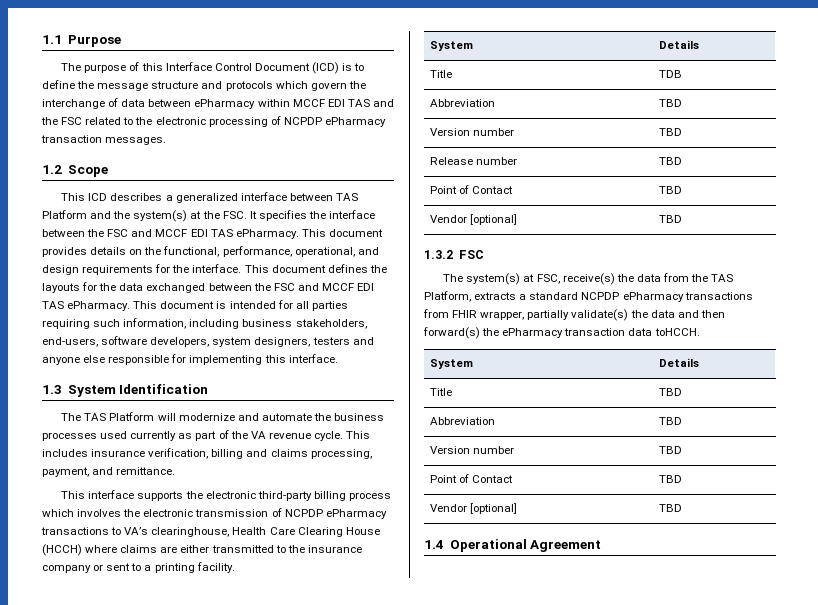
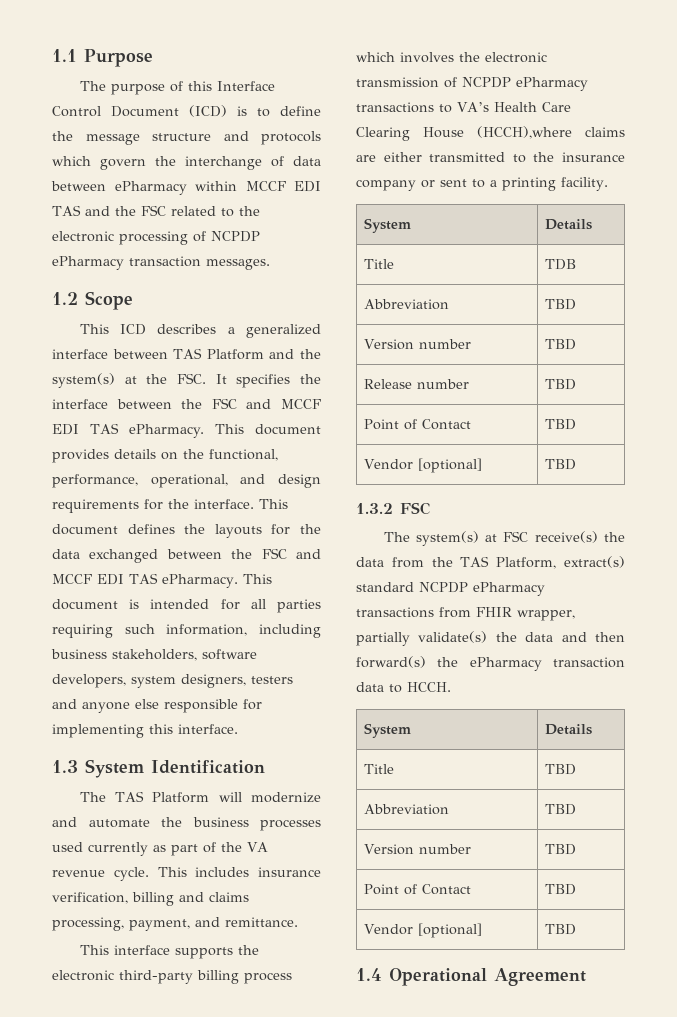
[42,337,98,347] end-users, -> (197, 655) none
[151,527,230,537] clearinghouse, -> (489, 107) none
[42,544,118,556] (HCCH) where -> [477,126,572,139] (HCCH),where
[536,274,560,284] FSC, -> [503,531,529,542] FSC
[474,292,527,300] extracts a -> [564,556,625,568] extract(s)
[654,328,700,336] toHCCH. -> [389,682,451,693] to HCCH.

